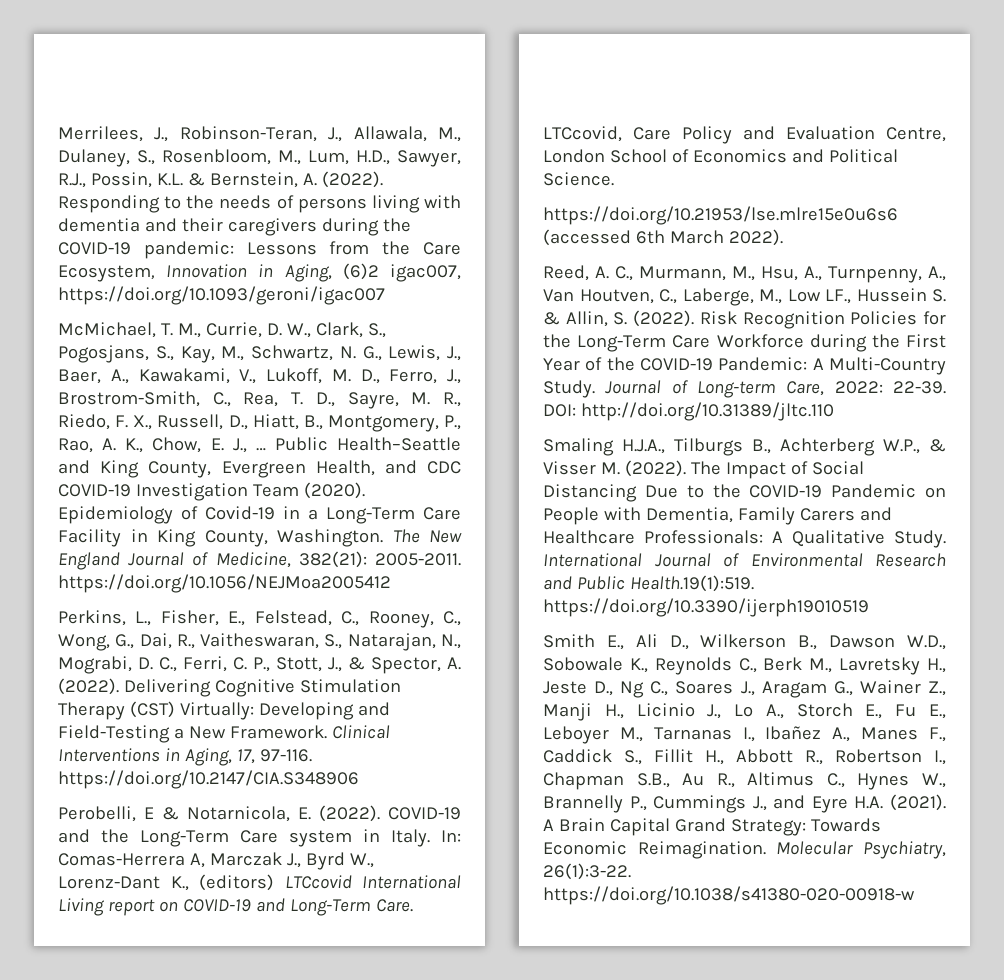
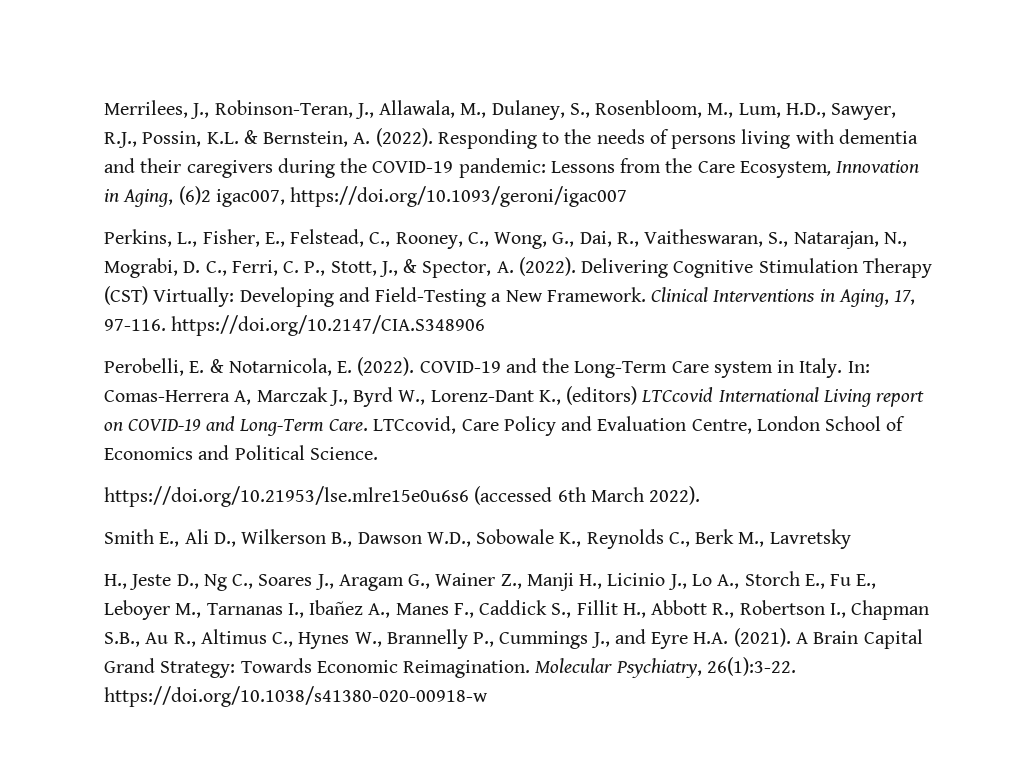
[58,322,386,338] [58,345,461,363] [58,368,461,384] [58,391,462,409] [58,414,461,432] [58,437,461,453] [58,460,461,478] [58,482,365,501] [58,506,461,524] [58,529,462,547] [58,551,461,570] [58,574,391,593] // McMichael, T. M., Currie, D. W., Clark, S., Pogosjans, S., Kay, M., Schwartz, N. G., Lewis, J., Baer, A., Kawakami, V., Lukoff, M. D., Ferro, J., Brostrom-Smith, C., Rea, T. D., Sayre, M. R., Riedo, F. X., Russell, D., Hiatt, B., Montgomery, P., Rao, A. K., Chow, E. J., … Public Health–Seattle and King County, Evergreen Health, and CDC COVID-19 Investigation Team (2020). Epidemiology of Covid-19 in a Long-Term Care Facility in King County, Washington. The New England Journal of Medicine, 382(21): 2005-2011. https://doi.org/10.1056/NEJMoa2005412 -> (628, 196) none
[144,807,154,819] E -> [189,361,205,373] E.
[543,265,946,283] [543,288,946,306] [543,310,946,329] [543,334,946,352] [543,357,946,375] [543,380,946,398] [543,402,834,421] [543,438,946,456] [543,460,864,479] [543,484,946,502] [543,507,892,525] [543,530,946,548] [543,553,946,567] [543,575,754,592] [543,598,869,617] // Reed, A. C., Murmann, M., Hsu, A., Turnpenny, A., Van Houtven, C., Laberge, M., Low LF., Hussein S. & Allin, S. (2022). Risk Recognition Policies for the Long-Term Care Workforce during the First Year of the COVID-19 Pandemic: A Multi-Country Study. Journal of Long-term Care, 2022: 22-39. DOI: http://doi.org/10.31389/jltc.110 // Smaling H.J.A., Tilburgs B., Achterberg W.P., & Visser M. (2022). The Impact of Social Distancing Due to the COVID-19 Pandemic on People with Dementia, Family Carers and Healthcare Professionals: A Qualitative Study. International Journal of Environmental Research and Public Health.19(1):519. https://doi.org/10.3390/ijerph19010519 -> (701, 495) none
(921, 666) none -> (851, 539) //

